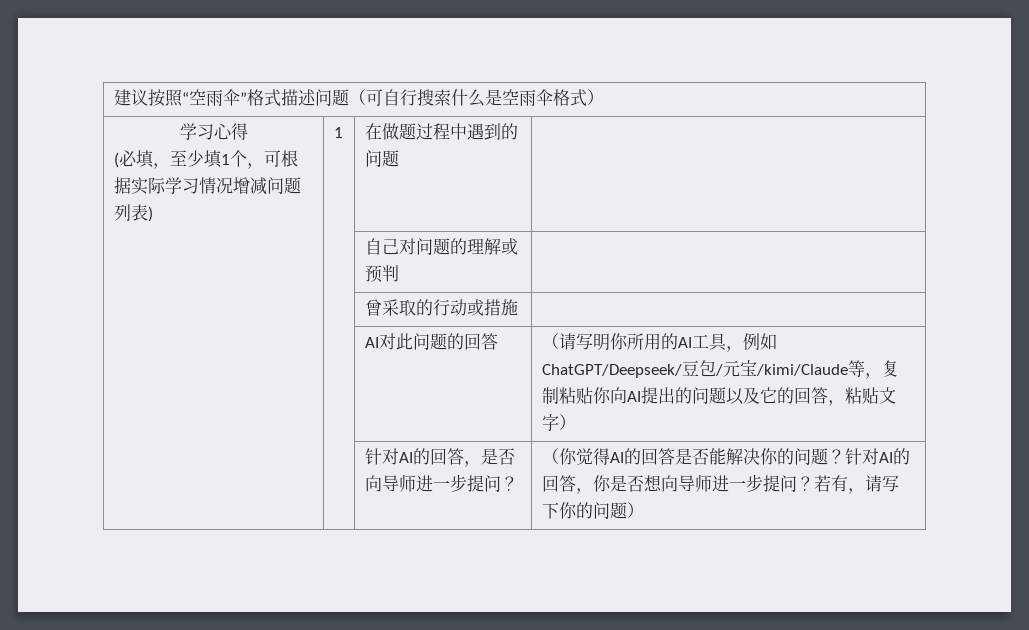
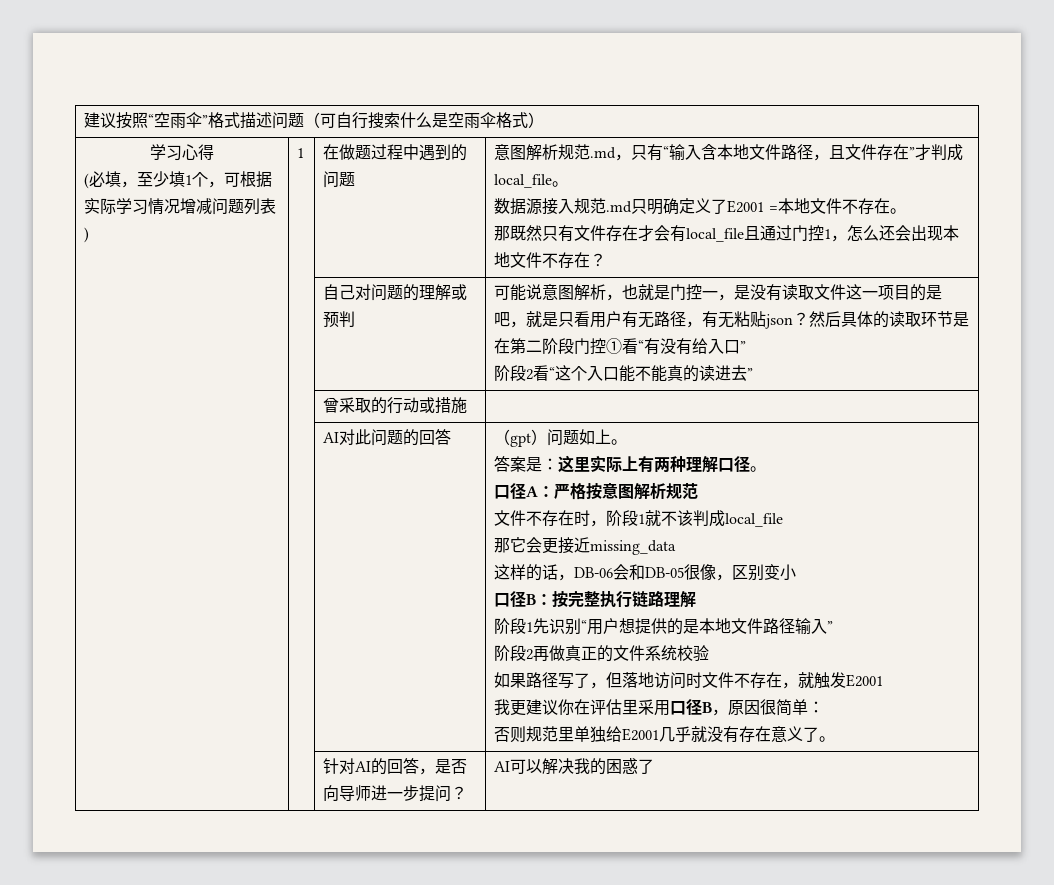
(399, 158) none -> [494,144,964,161] [494,174,569,188] [494,198,906,215] [494,225,960,242] [494,252,607,268] 意图解析规范.md，只有“输入含本地文件路径，且文件存在”才判成local_file。 // 数据源接入规范.md只明确定义了E2001 =本地文件不存在。 // 那既然只有文件存在才会有local_file且通过门控1，怎么还会出现本地文件不存在？
(399, 273) none -> [494,284,943,301] [494,311,970,329] [494,338,747,355] [494,365,754,382] 可能说意图解析，也就是门控一，是没有读取文件这一项目的是吧，就是只看用户有无路径，有无粘贴json？然后具体的读取环节是在第二阶段门控①看“有没有给入口” // 阶段2看“这个入口能不能真的读进去”
[558,333,777,352] [541,360,899,379] [541,387,896,406] [541,414,576,431] 请写明你所用的AI工具，例如ChatGPT/Deepseek/豆包/元宝/kimi/Claude等，复制粘贴你向AI提出的问题以及它的回答，粘贴文字） -> [510,429,628,447] [494,455,767,473] [494,482,699,500] [494,510,784,527] [494,537,677,555] [494,564,797,581] [494,590,697,608] [494,618,834,635] [494,645,710,662] [494,672,884,689] [494,699,825,716] [494,726,836,743] gpt）问题如上。 // 答案是：这里实际上有两种理解口径。 // 口径A：严格按意图解析规范 // 文件不存在时，阶段1就不该判成local_file // 那它会更接近missing_data // 这样的话，DB-06会和DB-05很像，区别变小 // 口径B：按完整执行链路理解 // 阶段1先识别“用户想提供的是本地文件路径输入” // 阶段2再做真正的文件系统校验 // 如果路径写了，但落地访问时文件不存在，就触发E2001 // 我更建议你在评估里采用口径B，原因很简单： // 否则规范里单独给E2001几乎就没有存在意义了。
[541,448,910,465] [541,474,899,494] [541,502,644,519] （你觉得AI的回答是否能解决你的问题？针对AI的回答，你是否想向导师进一步提问？若有，请写下你的问题） -> [494,758,655,775] AI可以解决我的困惑了

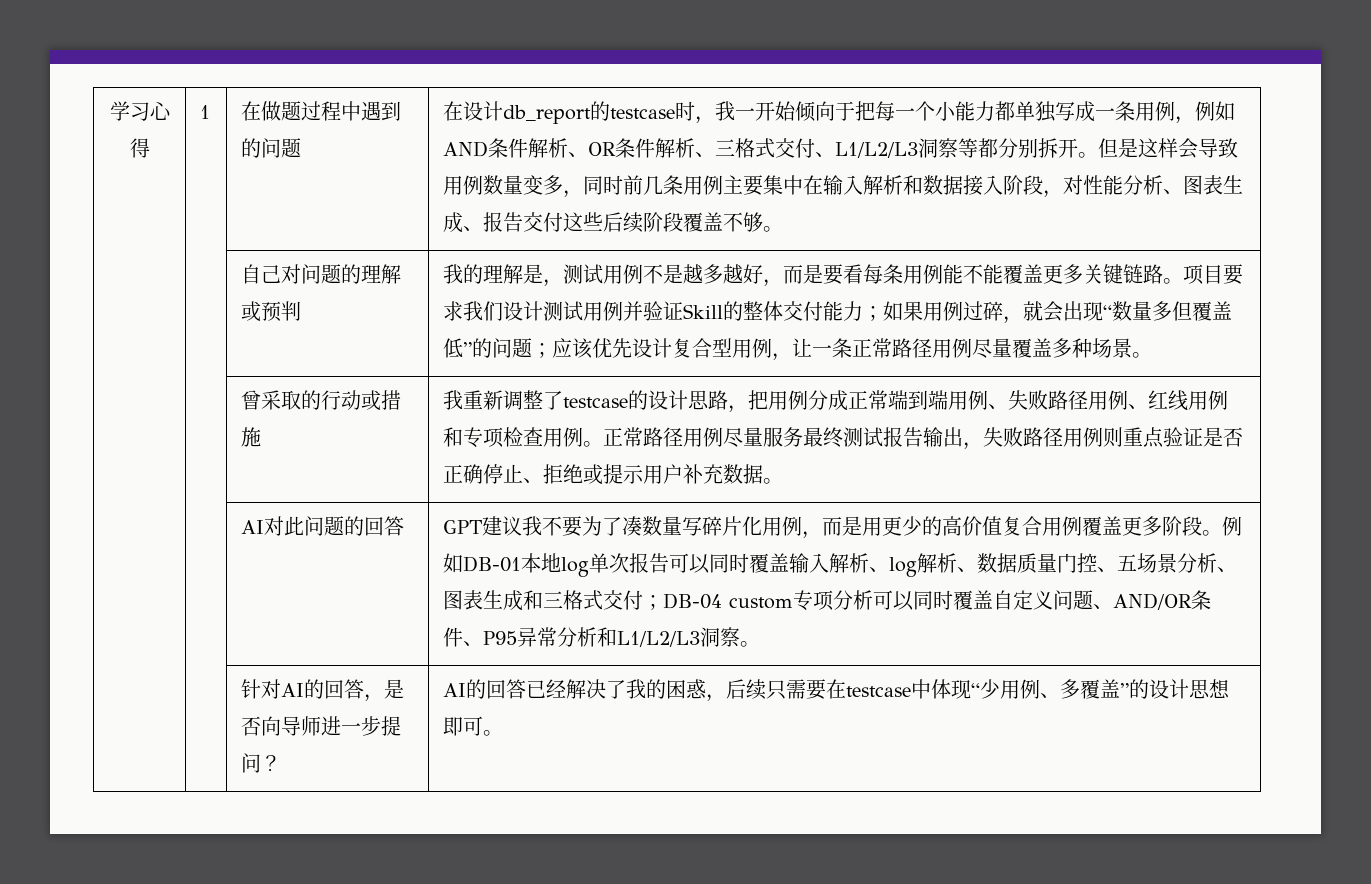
[84,112,545,129] [150,144,214,161] [84,171,273,189] [84,198,277,215] [84,227,90,243] 建议按照“空雨伞”格式描述问题（可自行搜索什么是空雨伞格式） // 学习心得 // (必填，至少填1个，可根据实际学习情况增减问题列表) -> [109,101,172,121] [129,138,150,158] 学习心得
[494,144,964,161] [494,174,569,188] [494,198,906,215] [494,225,960,242] [494,252,607,268] 意图解析规范.md，只有“输入含本地文件路径，且文件存在”才判成local_file。 // 数据源接入规范.md只明确定义了E2001 =本地文件不存在。 // 那既然只有文件存在才会有local_file且通过门控1，怎么还会出现本地文件不存在？ -> [442,101,1235,124] [442,138,1238,159] [442,175,1243,198] [442,212,783,233] 在设计db_report的testcase时，我一开始倾向于把每一个小能力都单独写成一条用例，例如AND条件解析、OR条件解析、三格式交付、L1/L2/L3洞察等都分别拆开。但是这样会导致用例数量变多，同时前几条用例主要集中在输入解析和数据接入阶段，对性能分析、图表生成、报告交付这些后续阶段覆盖不够。
[494,284,943,301] [494,311,970,329] [494,338,747,355] [494,365,754,382] 可能说意图解析，也就是门控一，是没有读取文件这一项目的是吧，就是只看用户有无路径，有无粘贴json？然后具体的读取环节是在第二阶段门控①看“有没有给入口” // 阶段2看“这个入口能不能真的读进去” -> [442,264,1243,287] [442,301,1232,324] [442,338,1152,361] 我的理解是，测试用例不是越多越好，而是要看每条用例能不能覆盖更多关键链路。项目要求我们设计测试用例并验证Skill的整体交付能力；如果用例过碎，就会出现“数量多但覆盖低”的问题；应该优先设计复合型用例，让一条正常路径用例尽量覆盖多种场景。
(468, 405) none -> [442,390,1228,413] [442,427,1243,450] [442,464,783,485] 我重新调整了testcase的设计思路，把用例分成正常端到端用例、失败路径用例、红线用例和专项检查用例。正常路径用例尽量服务最终测试报告输出，失败路径用例则重点验证是否正确停止、拒绝或提示用户补充数据。
[494,429,628,447] [494,455,767,473] [494,482,699,500] [494,510,784,527] [494,537,677,555] [494,564,797,581] [494,590,697,608] [494,618,834,635] [494,645,710,662] [494,672,884,689] [494,699,825,716] [494,726,820,743] （gpt）问题如上。 // 答案是：这里实际上有两种理解口径。 // 口径A：严格按意图解析规范 // 文件不存在时，阶段1就不该判成local_file // 那它会更接近missing_data // 这样的话，DB-06会和DB-05很像，区别变小 // 口径B：按完整执行链路理解 // 阶段1先识别“用户想提供的是本地文件路径输入” // 阶段2再做真正的文件系统校验 // 如果路径写了，但落地访问时文件不存在，就触发E2001 // 我更建议你在评估里采用口径B，原因很简单： // 否则规范里单独给E2001几乎就没有存在意义了 -> [442,516,1242,539] [442,553,1237,577] [442,590,1211,611] [442,627,740,647] GPT建议我不要为了凑数量写碎片化用例，而是用更少的高价值复合用例覆盖更多阶段。例如DB-01本地log单次报告可以同时覆盖输入解析、log解析、数据质量门控、五场景分析、图表生成和三格式交付；DB-04 custom专项分析可以同时覆盖自定义问题、AND/OR条件、P95异常分析和L1/L2/L3洞察
[510,758,655,775] 可以解决我的困惑了 -> [465,679,1230,702] [442,716,503,736] 的回答已经解决了我的困惑，后续只需要在testcase中体现“少用例、多覆盖”的设计思想即可。

